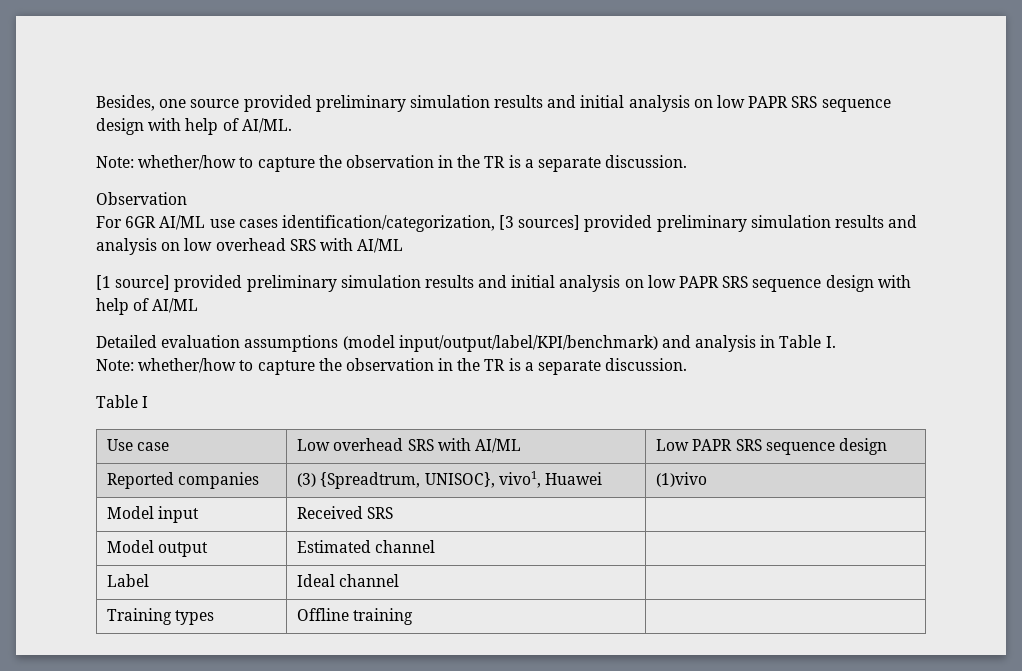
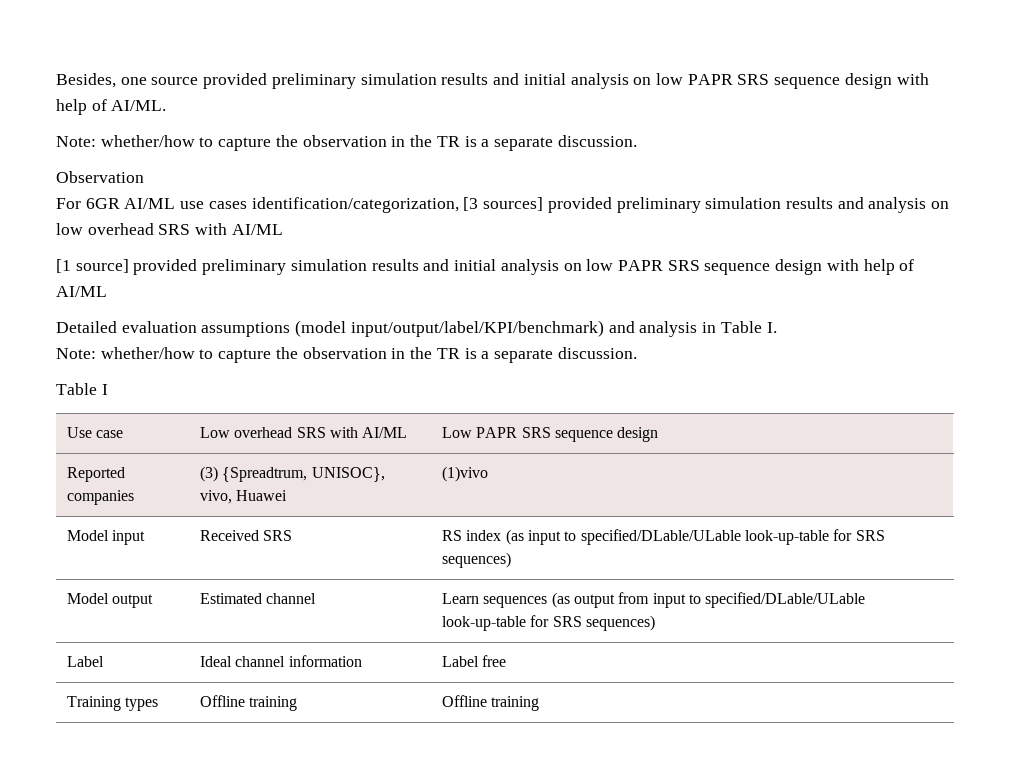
[498,471,541,488] vivo1, -> [200,490,233,504] vivo,
[107,540,209,557] [297,540,436,553] // Model output | Estimated channel | -> [442,529,885,545] [442,552,512,568] [67,593,154,608] [200,593,317,604] [442,592,866,608] [442,615,656,631] RS index (as input to specified/DLable/ULable look-up-table for SRS sequences) // Model output | Estimated channel | Learn sequences (as output from input to specified/DLable/ULable look-up-table for SRS sequences)
(400, 580) | -> [288,655,362,667] [442,655,507,667] information | Label free
(414, 616) none -> [442,695,540,711] Offline training

